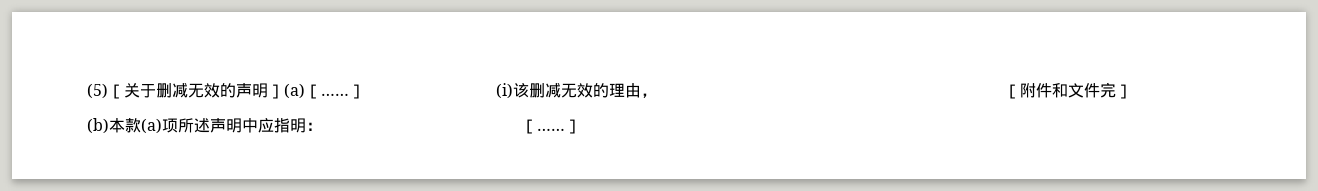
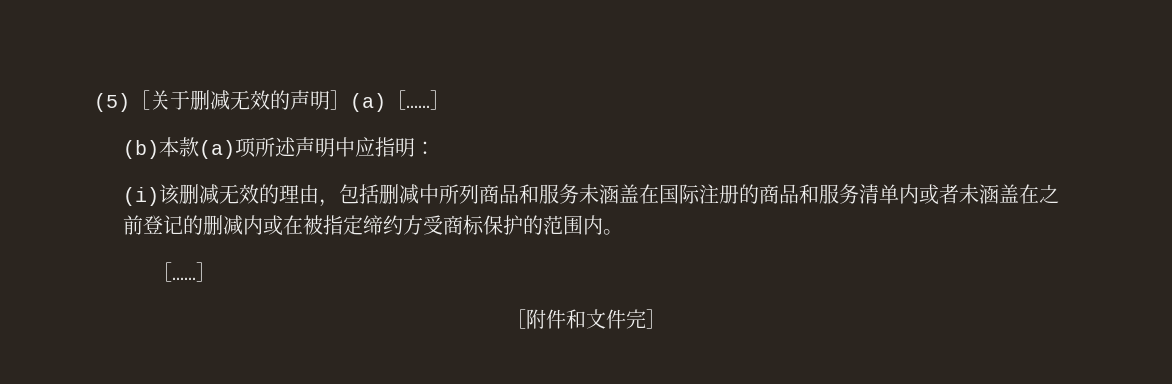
(657, 95) none -> [338,184,1059,205] [122,215,623,236] 包括删减中所列商品和服务未涵盖在国际注册的商品和服务清单内或者未涵盖在之前登记的删减内或在被指定缔约方受商标保护的范围内。

